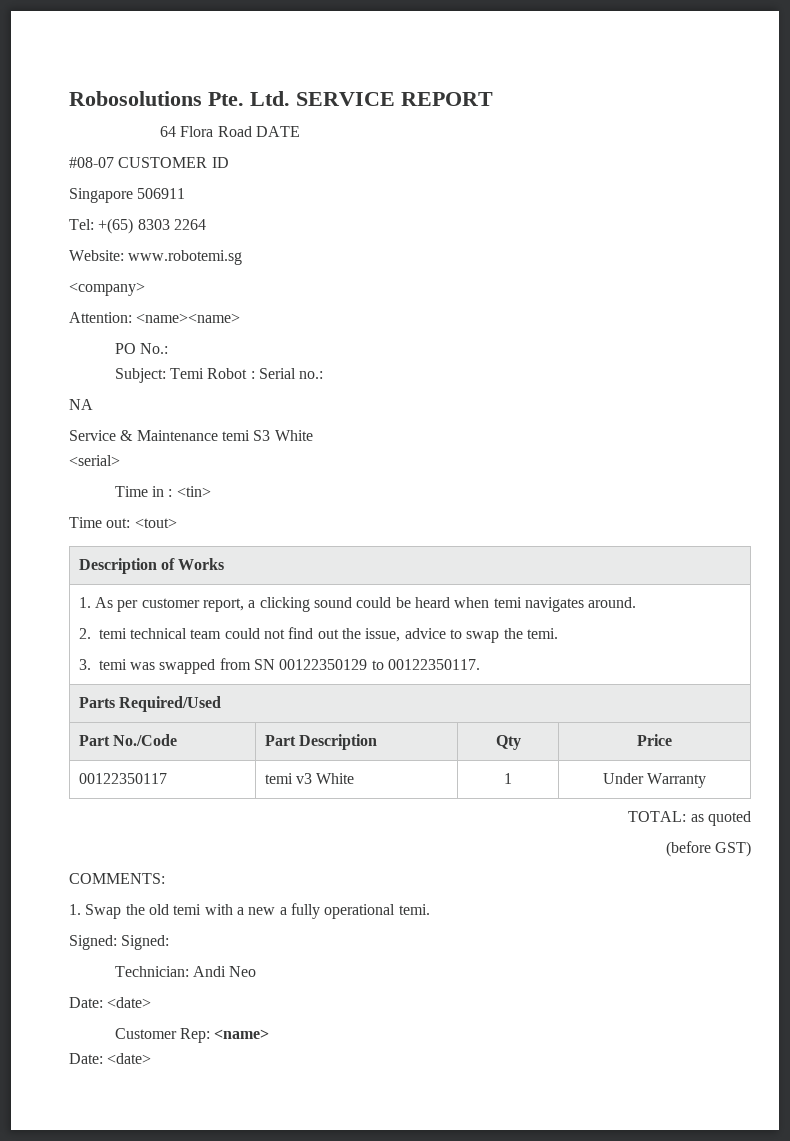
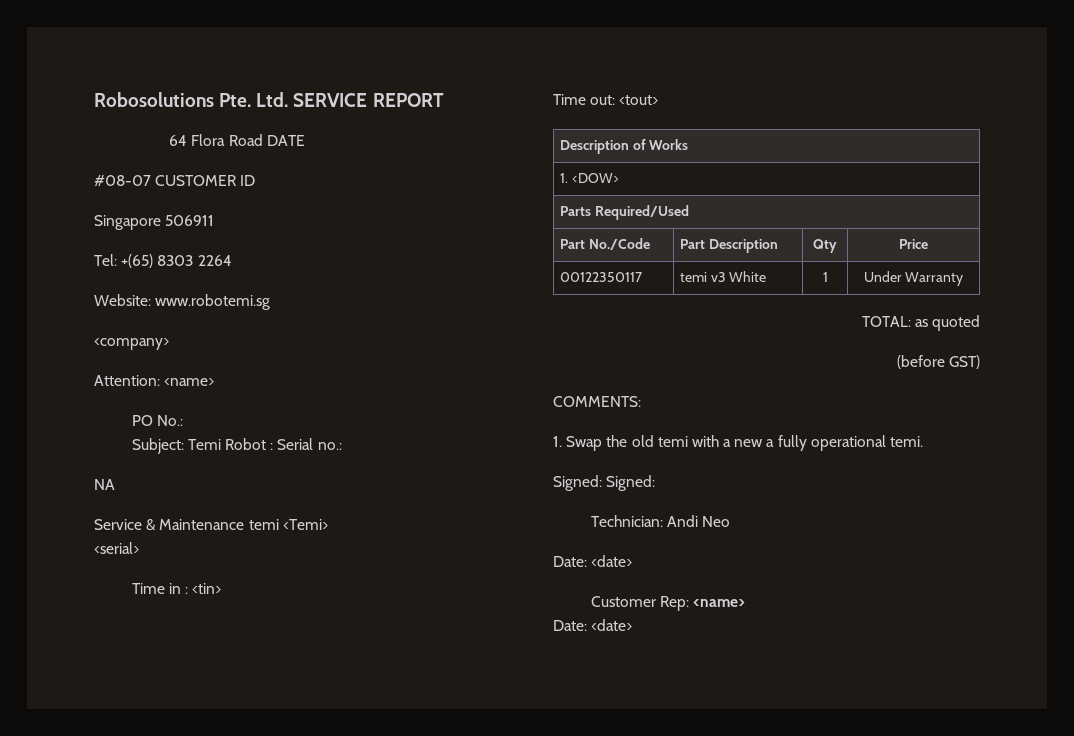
[136,313,241,323] <name><name> -> [164,378,215,386] <name>
[253,430,313,441] S3 White -> [282,519,328,530] <Temi>
[95,597,637,612] [78,627,558,643] [78,658,481,674] As per customer report, a clicking sound could be heard when temi navigates around. // 2. temi technical team could not find out the issue, advice to swap the temi. // 3. temi was swapped from SN 00122350129 to 00122350117. -> [571,173,619,183] <DOW>

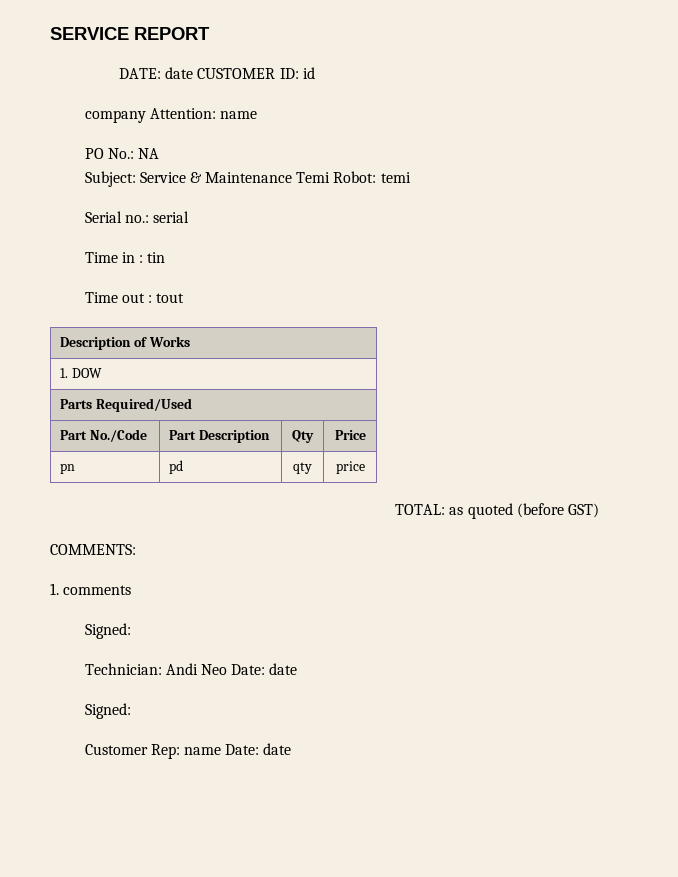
[94,92,289,107] Robosolutions Pte. Ltd. -> (50, 33) none
[169,134,305,146] [94,175,256,186] [94,215,215,230] [94,254,232,268] [94,294,271,310] [94,338,169,350] [94,375,215,386] 64 Flora Road DATE // #08-07 CUSTOMER ID // Singapore 506911 // Tel: +(65) 8303 2264 // Website: www.robotemi.sg // <company> // Attention: <name> -> [119,67,315,79] [84,108,257,123] DATE: date CUSTOMER ID: id // company Attention: name
(183, 420) none -> [137,148,159,159] NA
[187,438,342,450] [94,479,115,490] Temi Robot : Serial no.: // NA // -> (136, 179) none
[248,519,328,530] [94,542,139,554] temi <Temi> // <serial> -> [296,171,411,183] [84,211,189,223] Temi Robot: temi // Serial no.: serial
[192,583,222,594] [553,94,659,105] <tin> // Time out: <tout> -> [147,252,166,263] [84,292,185,303] tin // Time out : tout
[571,173,619,183] <DOW> -> [71,368,102,378] DOW
[559,272,642,282] [679,271,767,282] [822,272,828,282] [863,271,964,286] 00122350117 | temi v3 White | 1 | Under Warranty -> [60,463,76,474] [169,460,184,474] [293,462,312,474] [335,461,365,474] pn | pd | qty | price
(980, 323) // -> (513, 511) none
[566,435,924,451] [553,475,656,491] Swap the old temi with a new a fully operational temi. // Signed: Signed: -> [63,585,132,595] [84,623,131,639] comments // Signed:
[553,555,633,567] // Date: <date> -> [231,663,298,675] [84,703,131,719] Date: date // Signed:
[692,599,745,607] [553,619,633,631] <name> // Date: <date> -> [183,743,292,755] name Date: date

